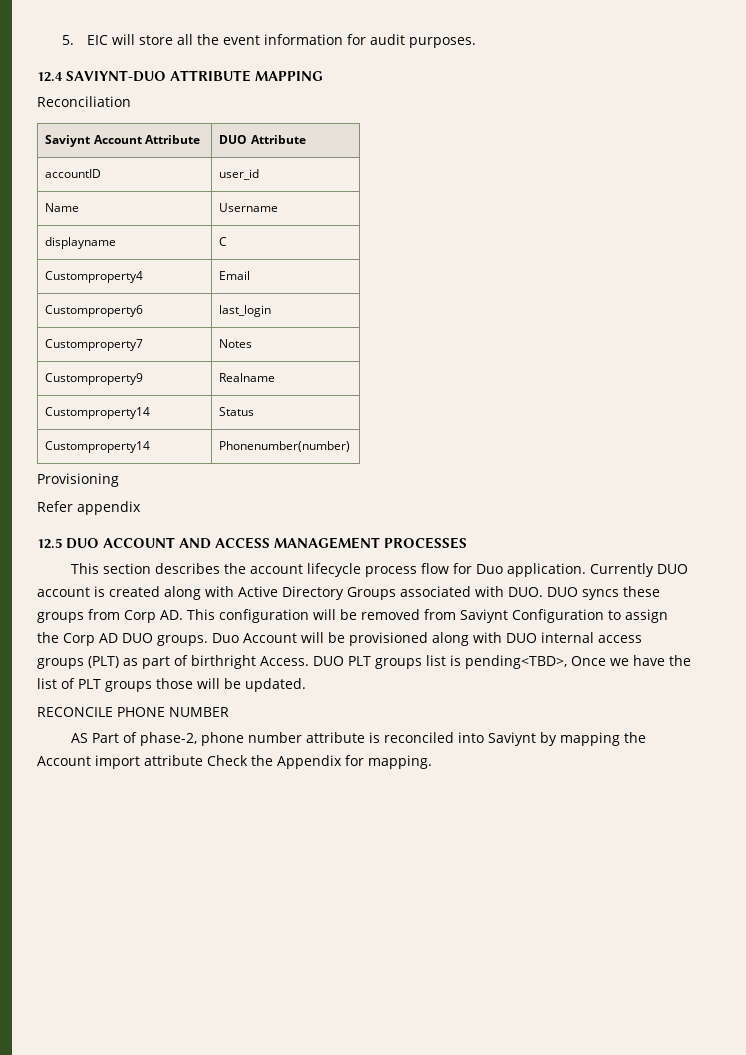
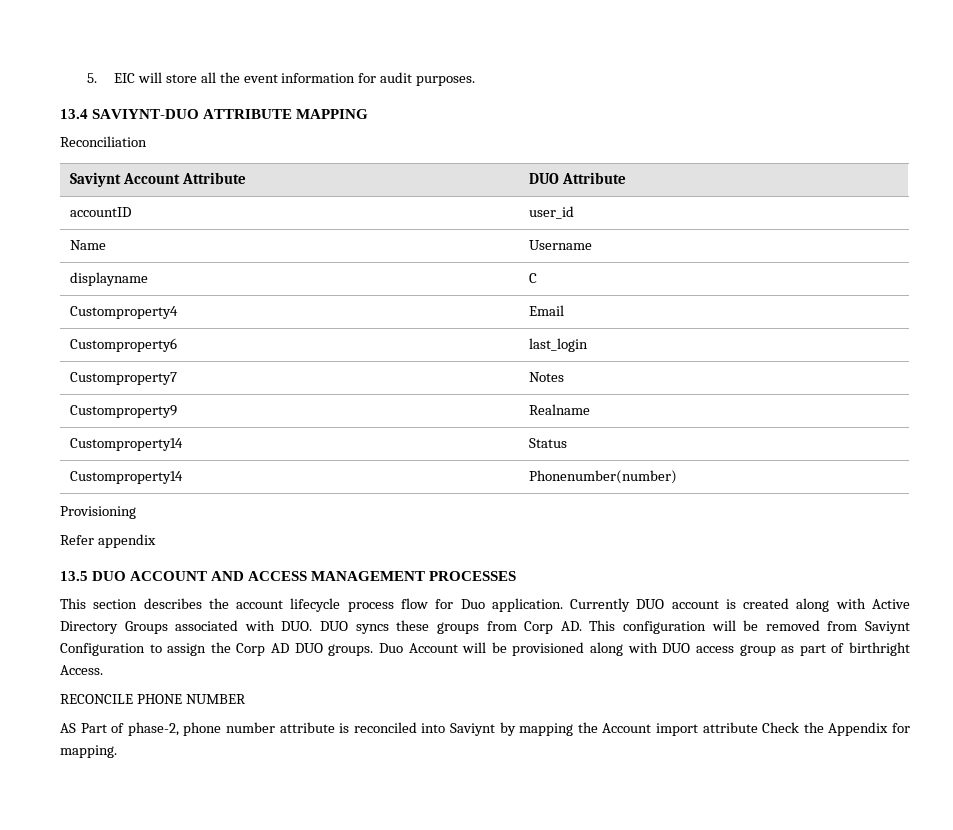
[37,72,63,82] 12.4 -> [60,109,88,119] 13.4
[37,538,62,549] 12.5 -> [60,571,88,581] 13.5
[541,632,642,643] [37,656,119,669] internal access groups (PLT) -> [695,644,776,656] access group
[313,655,691,669] [37,678,306,692] DUO PLT groups list is pending<TBD>, Once we have the list of PLT groups those will be updated. -> (103, 670) none

